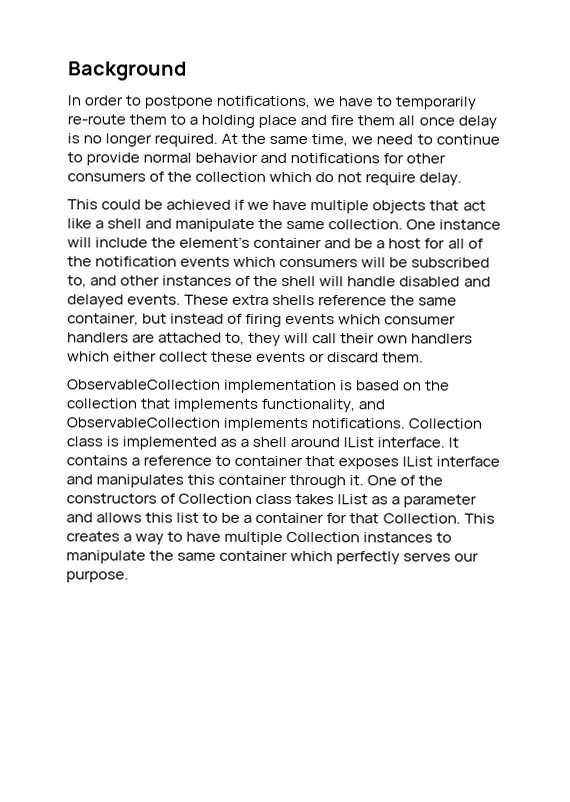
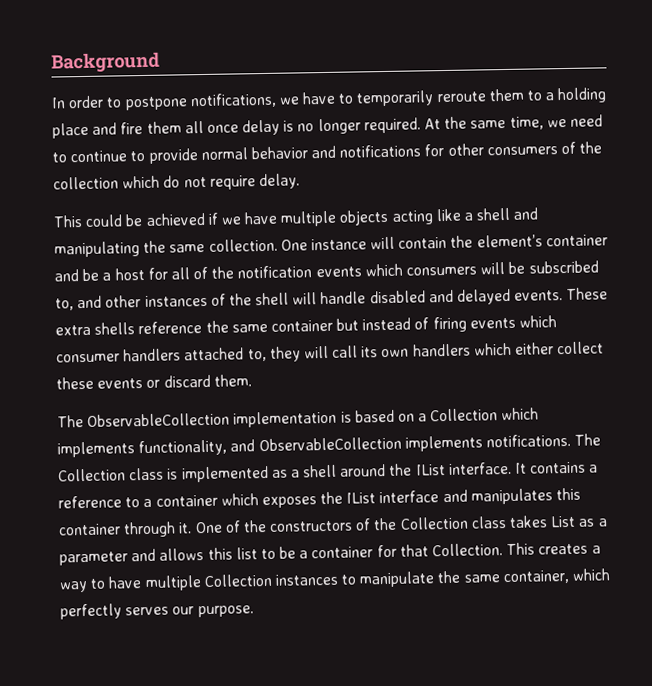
[67,114,126,125] re-route -> [436,91,487,103] reroute
[429,200,486,211] that act -> [391,210,434,225] acting
[175,218,256,232] manipulate -> [54,241,140,258] manipulating
[95,237,149,248] include -> [398,236,448,249] contain
[67,313,139,326] container, -> [270,319,333,332] container
[132,333,156,343] are -> (182, 355) none
[340,333,376,344] their -> [361,346,379,358] its
(425, 357) none -> [57,415,84,428] The
[425,380,451,391] [66,398,172,409] the collection that -> [418,407,540,422] a Collection which
(406, 423) none -> [574,433,602,446] The
(341, 442) none -> [389,463,413,476] the
[234,455,400,470] container that exposes -> [143,491,344,509] a container which exposes the
(177, 498) none -> [373,517,398,531] the
[337,494,369,505] IList -> [550,515,577,528] List
[219,550,289,562] container -> [502,570,570,585] container,

